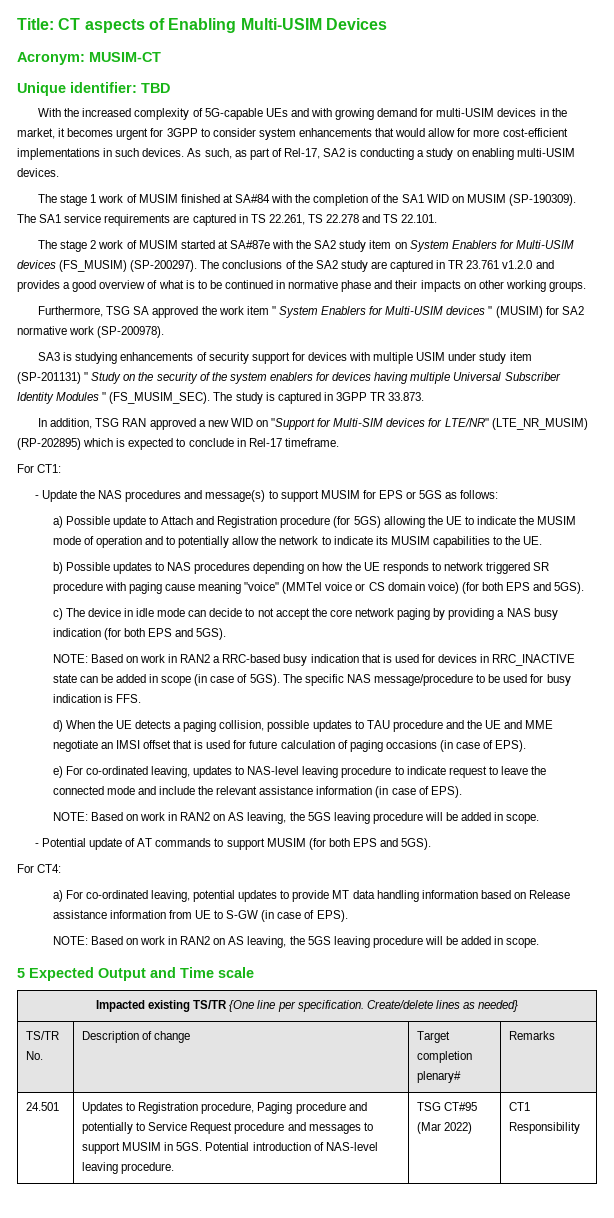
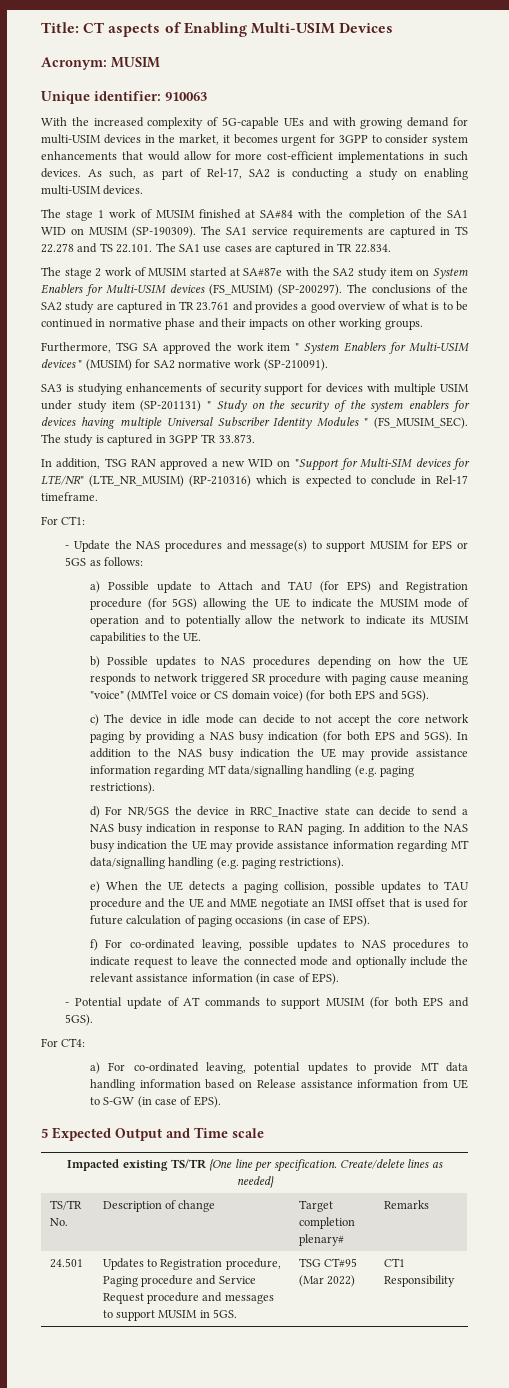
[89,52,161,62] MUSIM-CT -> [111,57,160,68] MUSIM
[141,83,170,93] TBD -> [165,92,207,101] 910063
[268,214,323,225] 22.261, TS -> (468, 230) none
(438, 218) none -> [155,243,391,255] The SA1 use cases are captured in TR 22.834.
[502,260,533,269] v1.2.0 -> (230, 306) none
[97,326,165,338] (SP-200978). -> [263,359,328,371] (SP-210091).
[17,438,81,450] (RP-202895) -> [189,475,252,487] (RP-210316)
(215, 520) none -> [287,581,399,593] TAU (for EPS) and
[52,654,576,666] [52,674,571,686] [52,694,141,703] [52,720,63,732] // NOTE: Based on work in RAN2 a RRC-based busy indication that is used for devices in RRC_INACTIVE state can be added in scope (in case of 5GS). The specific NAS message/procedure to be used for busy indication is FFS. // d) -> [457,732,469,740] [89,748,468,760] [89,765,415,777] [89,782,155,794] [89,806,468,818] [89,823,468,835] [89,840,470,852] [89,857,345,869] [89,881,100,893] In addition to the NAS busy indication the UE may provide assistance information regarding MT data/signalling handling (e.g. paging restrictions). // d) For NR/5GS the device in RRC_Inactive state can decide to send a NAS busy indication in response to RAN paging. In addition to the NAS busy indication the UE may provide assistance information regarding MT data/signalling handling (e.g. paging restrictions). // e)
[52,766,392,778] e) For co-ordinated leaving, updates to NAS-level leaving procedure -> [89,939,451,951] f) For co-ordinated leaving, possible updates to NAS procedures
(156, 790) none -> [355,956,407,968] optionally
[52,812,540,824] // NOTE: Based on work in RAN2 on AS leaving, the 5GS leaving procedure will be added in scope. -> (340, 979) none
[52,936,540,948] // NOTE: Based on work in RAN2 on AS leaving, the 5GS leaving procedure will be added in scope. -> (221, 1102) none
[81,1122,146,1134] potentially to -> (217, 1280) none
[205,1142,378,1151] [81,1162,175,1174] Potential introduction of NAS-level leaving procedure. -> (238, 1313) none

